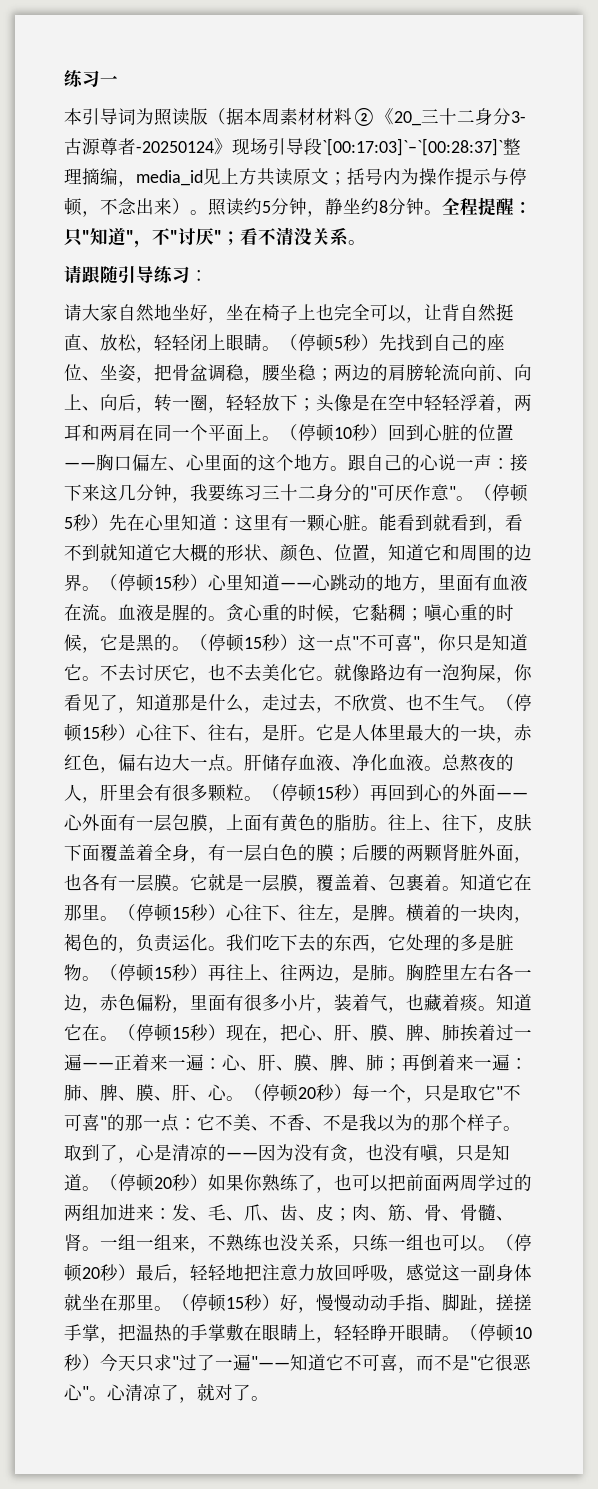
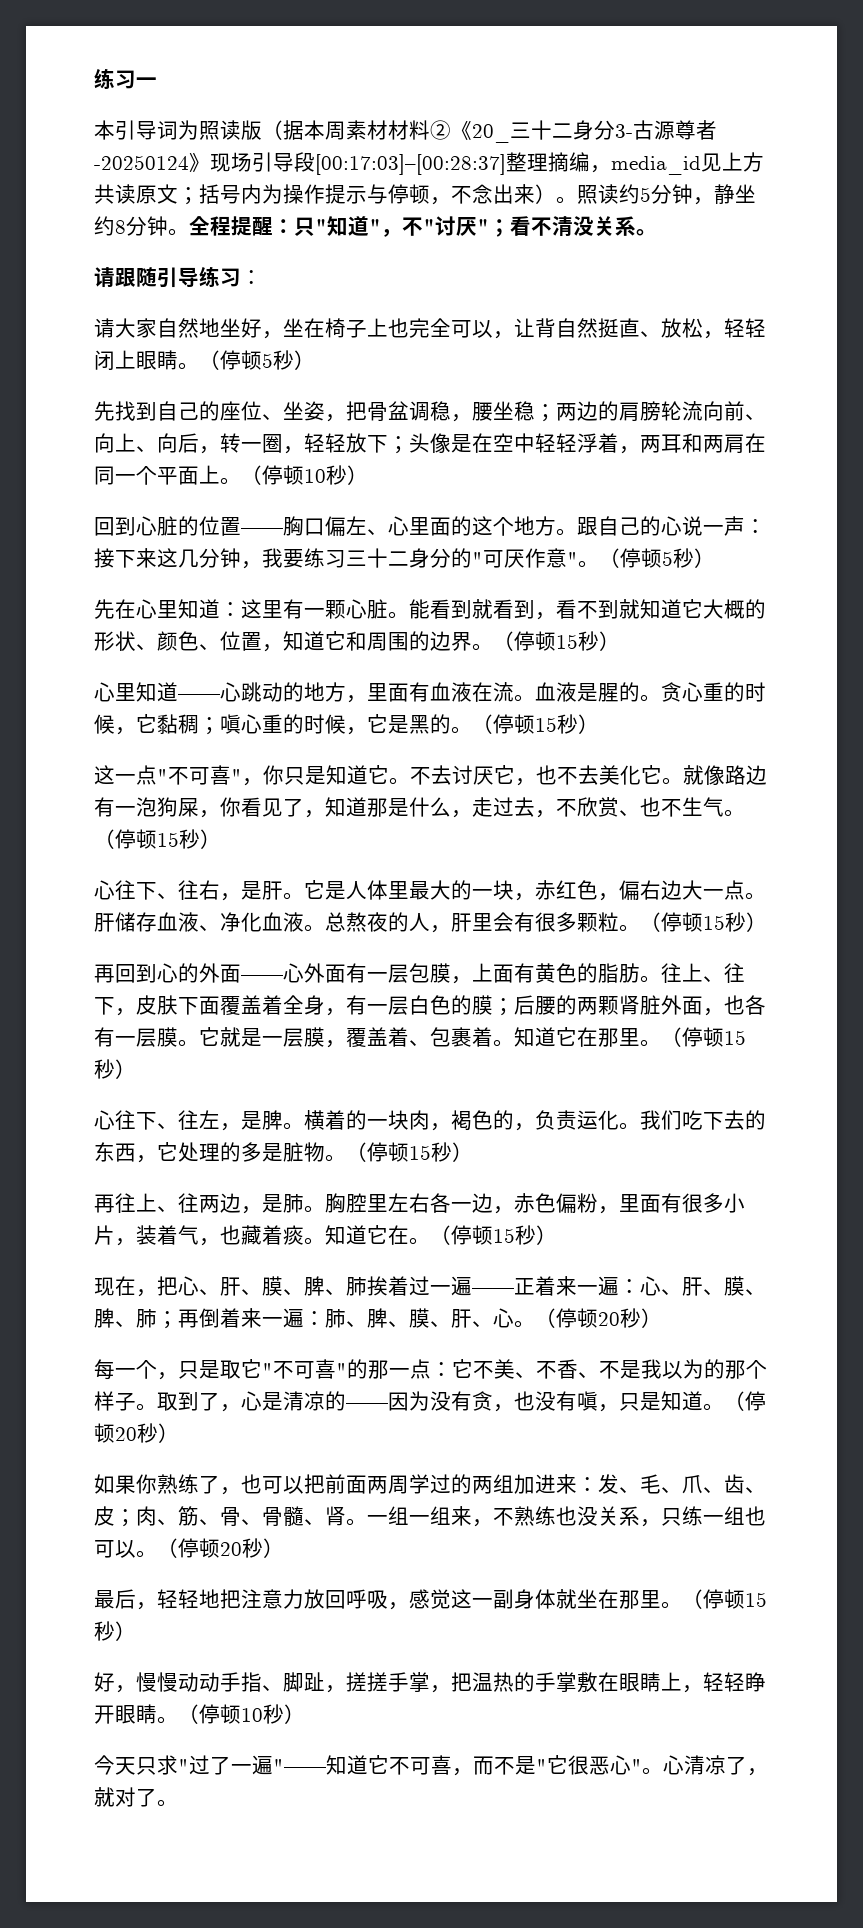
[322,138,503,156] `[00:17:03]`–`[00:28:37]` -> [315,154,506,175] [00:17:03]–[00:28:37]
(379, 342) none -> (315, 360) //
(388, 432) none -> (368, 475) //
(109, 522) none -> (715, 558) //
(208, 582) none -> (620, 641) //
(298, 642) none -> (599, 724) //
(136, 732) none -> (221, 839) //
(370, 792) none -> (767, 922) //
(226, 912) none -> (136, 1069) //
(208, 972) none -> (473, 1152) //
(226, 1032) none -> (557, 1235) //
(352, 1092) none -> (662, 1318) //
(208, 1182) none -> (179, 1433) //
(136, 1272) none -> (284, 1548) //
(280, 1302) none -> (136, 1631) //
(100, 1362) none -> (305, 1714) //

